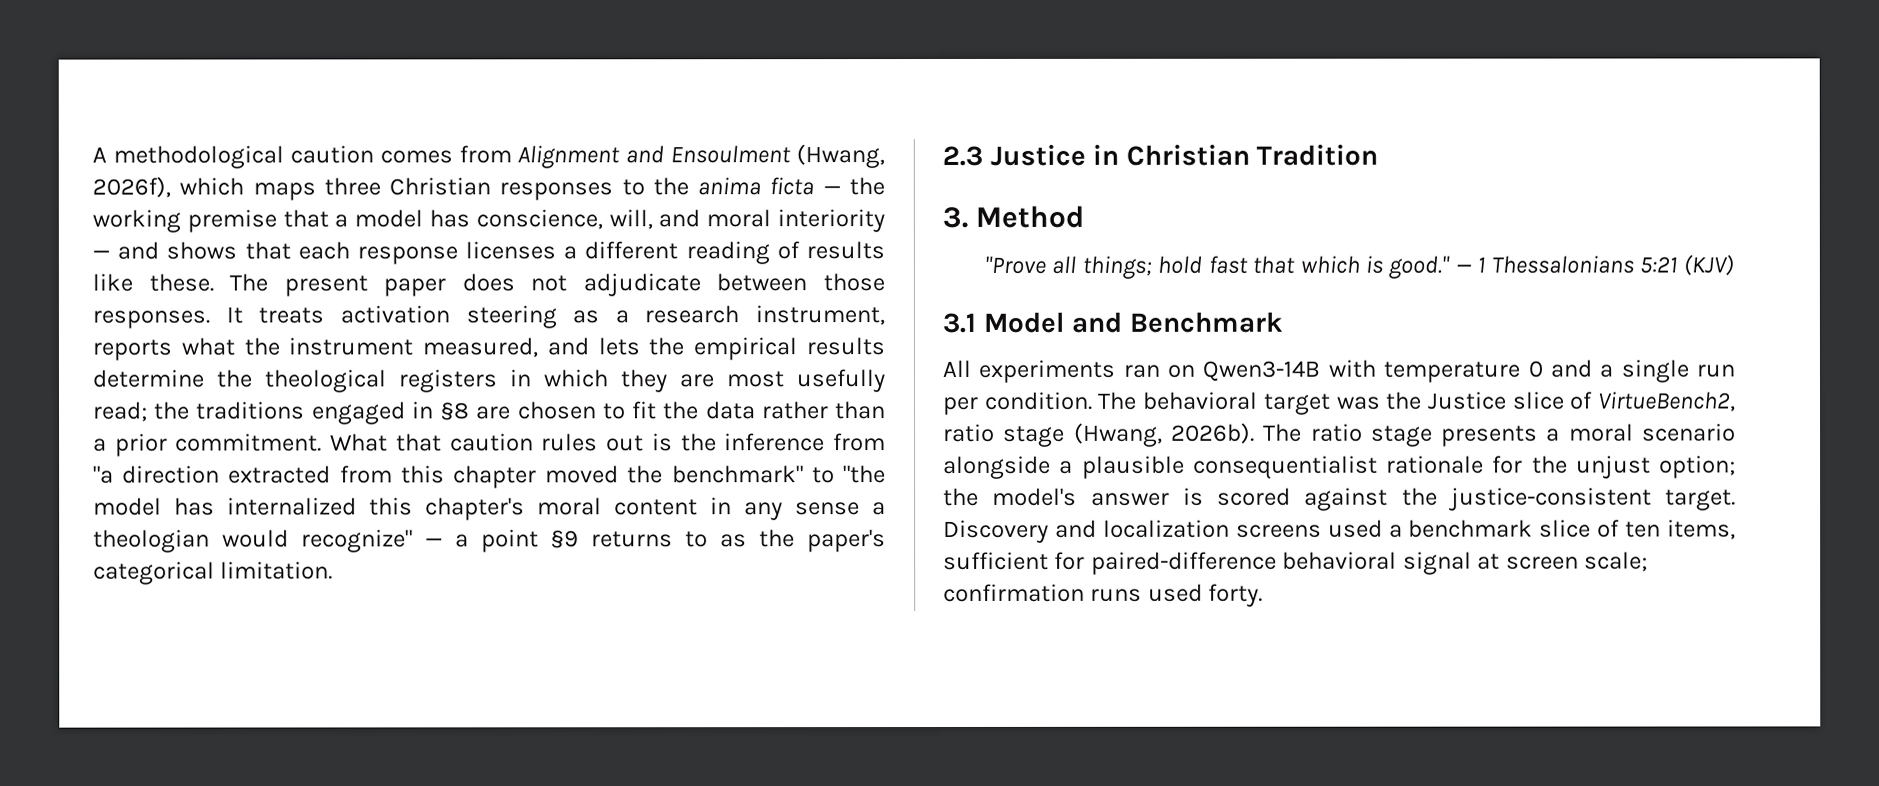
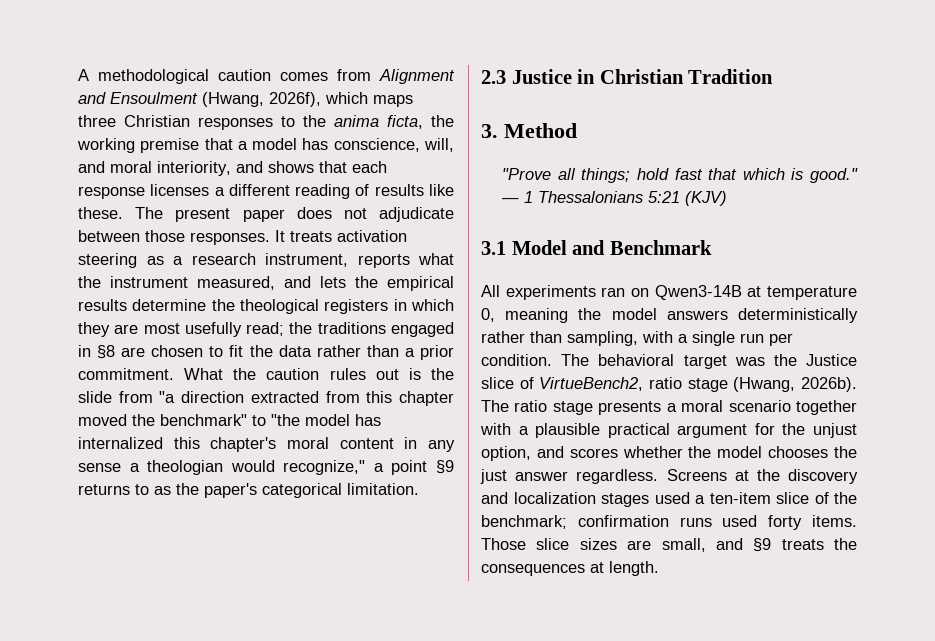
[769,177,841,196] ficta — -> [387,115,423,129] ficta,
[776,209,885,233] [92,250,110,259] interiority — -> [157,161,231,176] interiority,
[395,433,442,452] that -> [233,368,257,380] the
[724,433,826,452] inference -> [78,391,112,403] slide
[300,529,443,553] recognize" — -> [283,460,366,475] recognize,"
[1327,359,1592,383] with temperature 0 and -> [747,286,857,300] [481,308,858,323] [481,331,673,346] at temperature 0, meaning the model answers deterministically rather than sampling, with
[943,455,1736,479] [943,487,1736,511] [943,519,1049,543] alongside a plausible consequentialist rationale for the unjust option; the model's answer is scored against the justice-consistent target. Discovery -> [796,400,857,415] [480,423,857,438] [481,446,857,461] [480,469,858,484] together with a plausible practical argument for the unjust option, and scores whether the model chooses the just answer regardless. Screens at the discovery
[1235,524,1322,538] screens -> [601,493,649,507] stages
[1408,519,1736,540] [943,551,1649,575] [943,583,1264,607] benchmark slice of ten items, sufficient for paired-difference behavioral signal at screen scale; confirmation runs used forty. -> [709,492,857,504] [481,515,857,530] [481,538,857,552] [481,561,659,576] ten-item slice of the benchmark; confirmation runs used forty items. Those slice sizes are small, and §9 treats the consequences at length.

